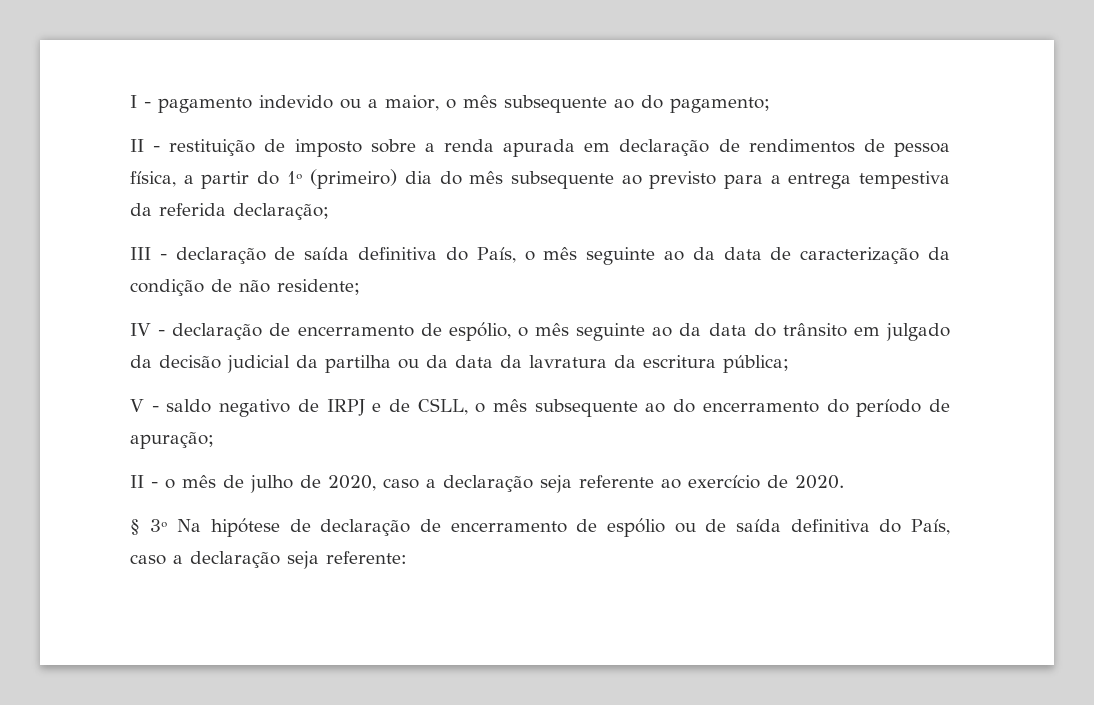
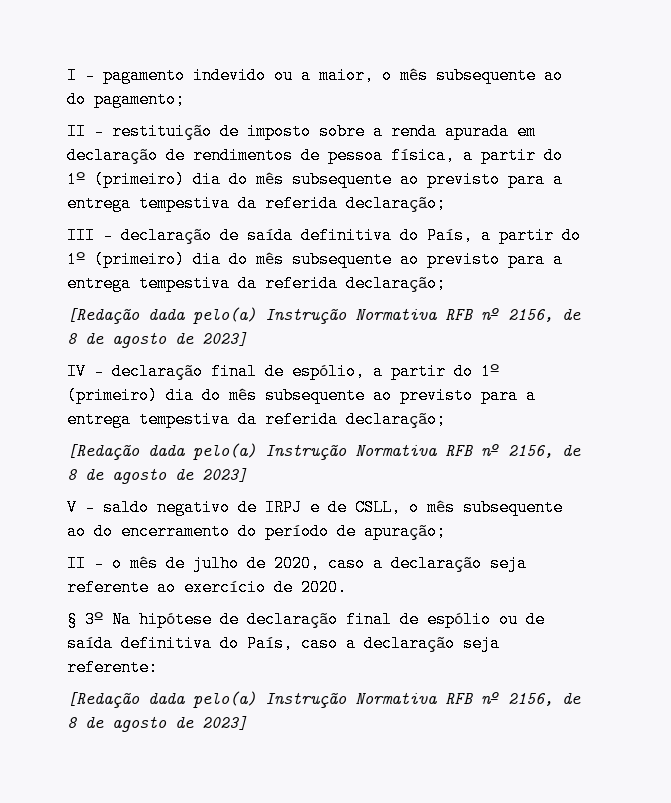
[524,247,950,265] [130,279,360,296] [130,322,950,341] [130,355,789,373] o mês seguinte ao da data de caracterização da condição de não residente; // IV - declaração de encerramento de espólio, o mês seguinte ao da data do trânsito em julgado da decisão judicial da partilha ou da data da lavratura da escritura pública; -> [481,227,581,244] [67,251,563,268] [67,275,446,292] [67,307,581,324] [67,332,247,348] [67,363,499,380] [67,387,536,404] [67,411,446,428] [67,443,581,460] [67,468,247,484] a partir do 1º (primeiro) dia do mês subsequente ao previsto para a entrega tempestiva da referida declaração; // [Redação dada pelo(a) Instrução Normativa RFB nº 2156, de 8 de agosto de 2023] // IV - declaração final de espólio, a partir do 1º (primeiro) dia do mês subsequente ao previsto para a entrega tempestiva da referida declaração; // [Redação dada pelo(a) Instrução Normativa RFB nº 2156, de 8 de agosto de 2023]
[420,519,567,533] de encerramento -> [346,611,392,628] final
(407, 557) none -> [67,691,581,708] [67,716,247,732] // [Redação dada pelo(a) Instrução Normativa RFB nº 2156, de 8 de agosto de 2023]

